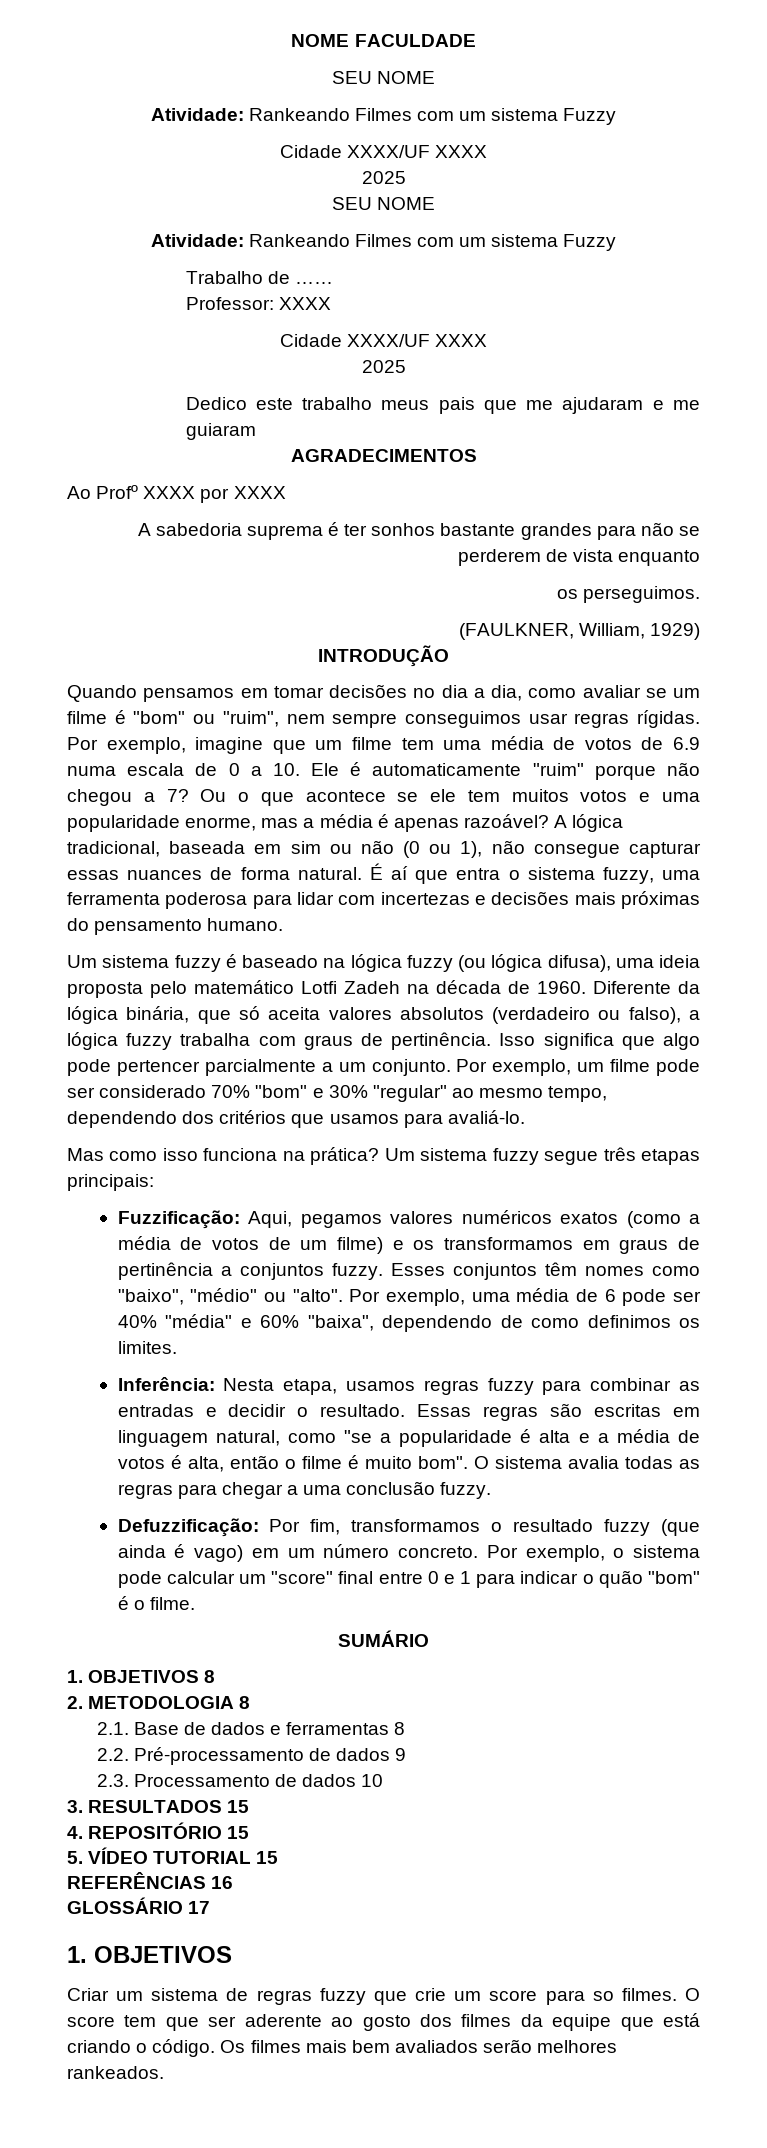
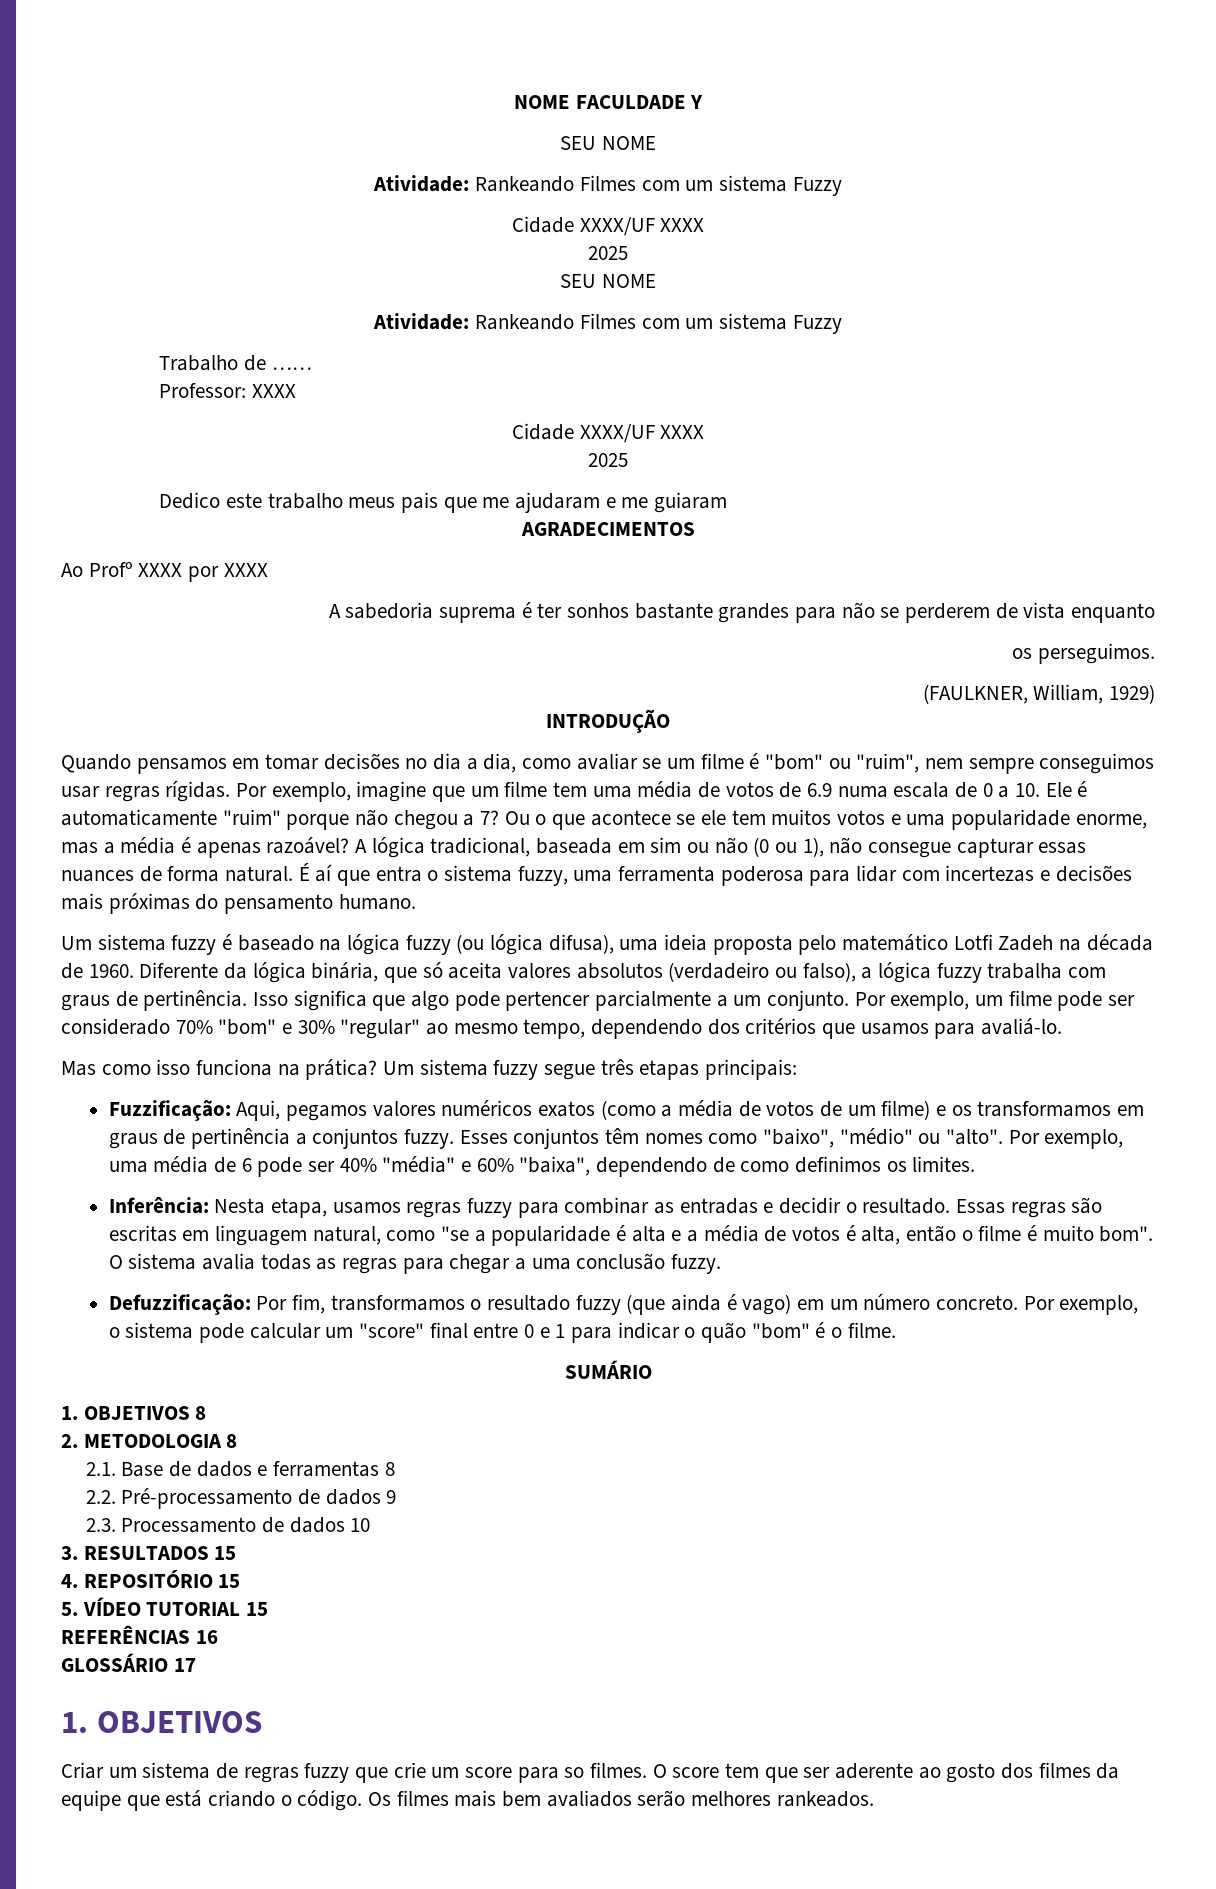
(476, 40) none -> [690,95,704,109] Y

